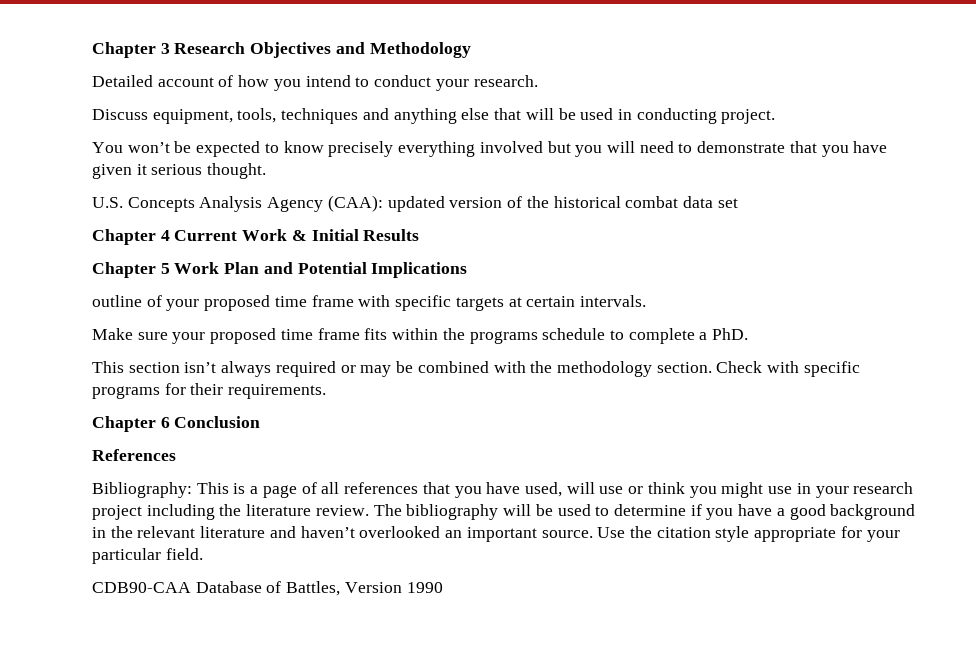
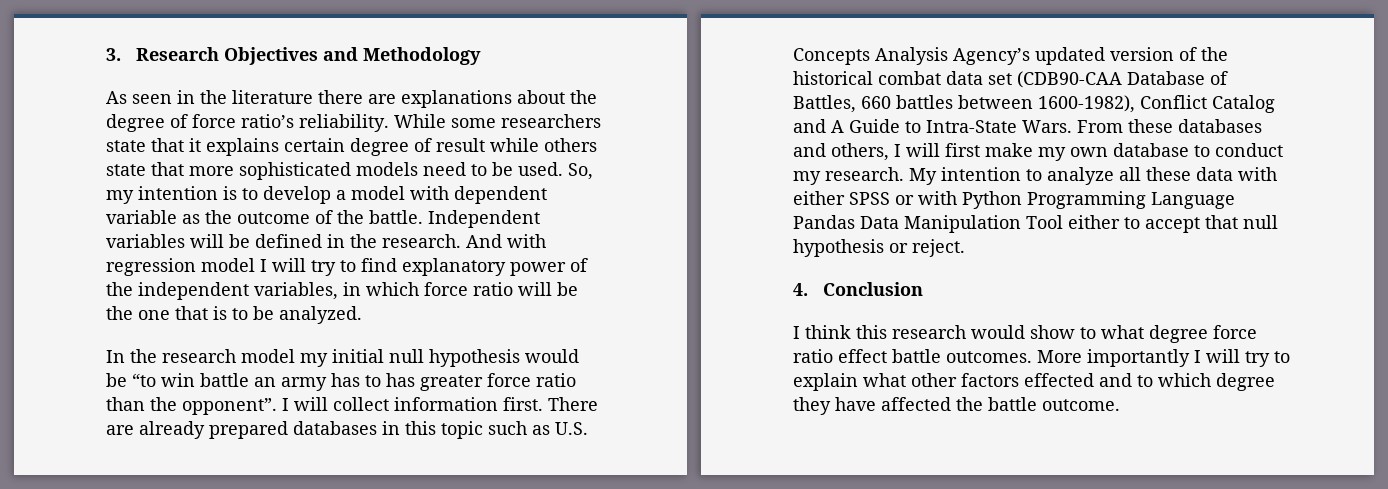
[92,42,170,58] Chapter 3 -> [106,48,121,61] 3.
[92,75,538,91] [92,108,776,124] [92,141,888,157] [92,163,267,179] Detailed account of how you intend to conduct your research. // Discuss equipment, tools, techniques and anything else that will be used in conducting project. // You won’t be expected to know precisely everything involved but you will need to demonstrate that you have given it serious thought. // -> [106,90,597,108] [106,114,601,132] [106,138,597,156] [106,162,593,180] [106,186,547,204] [106,210,540,228] [106,234,546,248] [106,258,588,276] [106,282,578,300] [106,306,362,324] [106,349,579,367] [106,373,576,391] [106,397,598,415] [106,421,550,439] As seen in the literature there are explanations about the degree of force ratio’s reliability. While some researchers state that it explains certain degree of result while others state that more sophisticated models need to be used. So, my intention is to develop a model with dependent variable as the outcome of the battle. Independent variables will be defined in the research. And with regression model I will try to find explanatory power of the independent variables, in which force ratio will be the one that is to be analyzed. // In the research model my initial null hypothesis would be “to win battle an army has to has greater force ratio than the opponent”. I will collect information first. There are already prepared databases in this topic such as
[267,195,383,212] Agency (CAA): -> [953,48,1030,65] Agency’s
[92,229,420,245] [92,262,468,278] [92,295,646,311] [92,328,749,344] [92,361,860,377] [92,383,327,399] [92,416,261,432] [92,449,176,461] [92,482,914,498] [92,504,916,520] [92,526,900,542] [92,548,203,564] [92,581,443,596] // Chapter 4 Current Work & Initial Results // Chapter 5 Work Plan and Potential Implications // outline of your proposed time frame with specific targets at certain intervals. // Make sure your proposed time frame fits within the programs schedule to complete a PhD. // This section isn’t always required or may be combined with the methodology section. Check with specific programs for their requirements. // Chapter 6 Conclusion // References // Bibliography: This is a page of all references that you have used, will use or think you might use in your research project including the literature review. The bibliography will be used to determine if you have a good background in the relevant literature and haven’t overlooked an important source. Use the citation style appropriate for your particular field. // CDB90-CAA Database of Battles, Version 1990 -> [1017,71,1228,88] [793,95,1275,113] [793,119,1262,133] [793,143,1283,161] [793,167,1277,185] [793,191,1235,209] [793,215,1278,233] [793,239,965,257] [793,282,923,296] [793,325,1257,343] [793,349,1290,367] [793,373,1275,391] [793,397,1120,415] (CDB90-CAA Database of Battles, 660 battles between 1600-1982), Conflict Catalog and A Guide to Intra-State Wars. From these databases and others, I will first make my own database to conduct my research. My intention to analyze all these data with either SPSS or with Python Programming Language Pandas Data Manipulation Tool either to accept that null hypothesis or reject. // 4. Conclusion // I think this research would show to what degree force ratio effect battle outcomes. More importantly I will try to explain what other factors effected and to which degree they have affected the battle outcome.

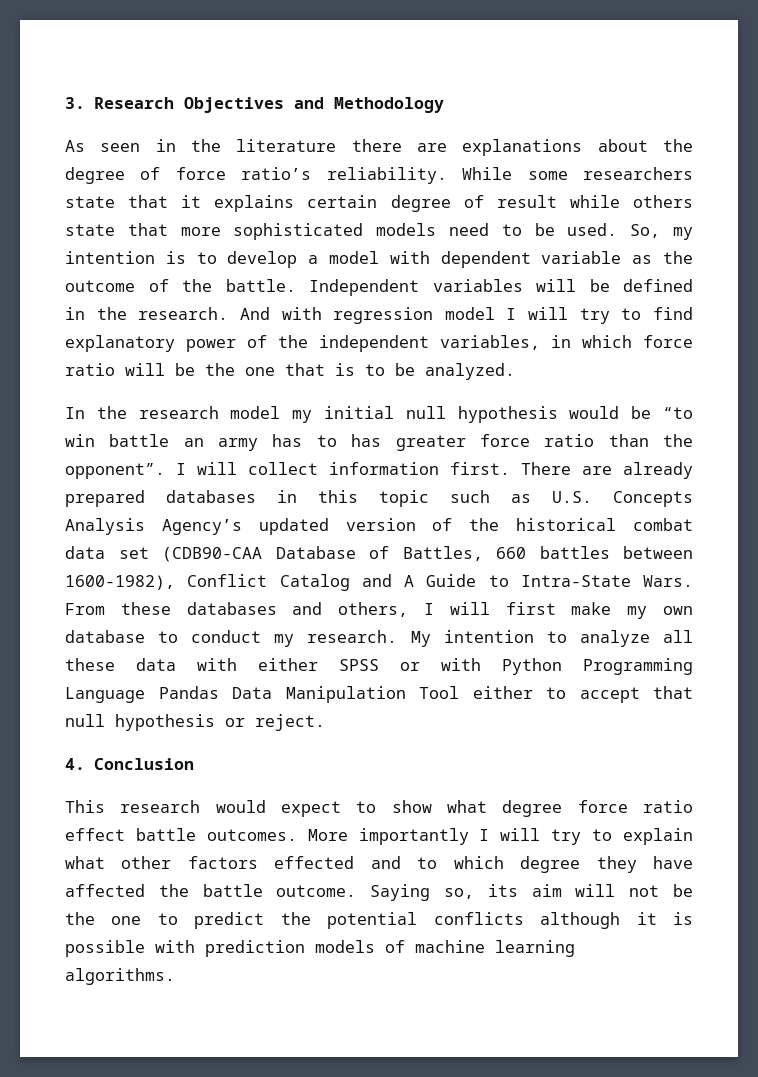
[793,325,1096,339] I think this research would show to -> [65,800,432,817] This research would expect to show
(1120, 405) none -> [370,884,693,901] [65,912,693,929] [65,940,575,957] [65,968,175,985] Saying so, its aim will not be the one to predict the potential conflicts although it is possible with prediction models of machine learning algorithms.

